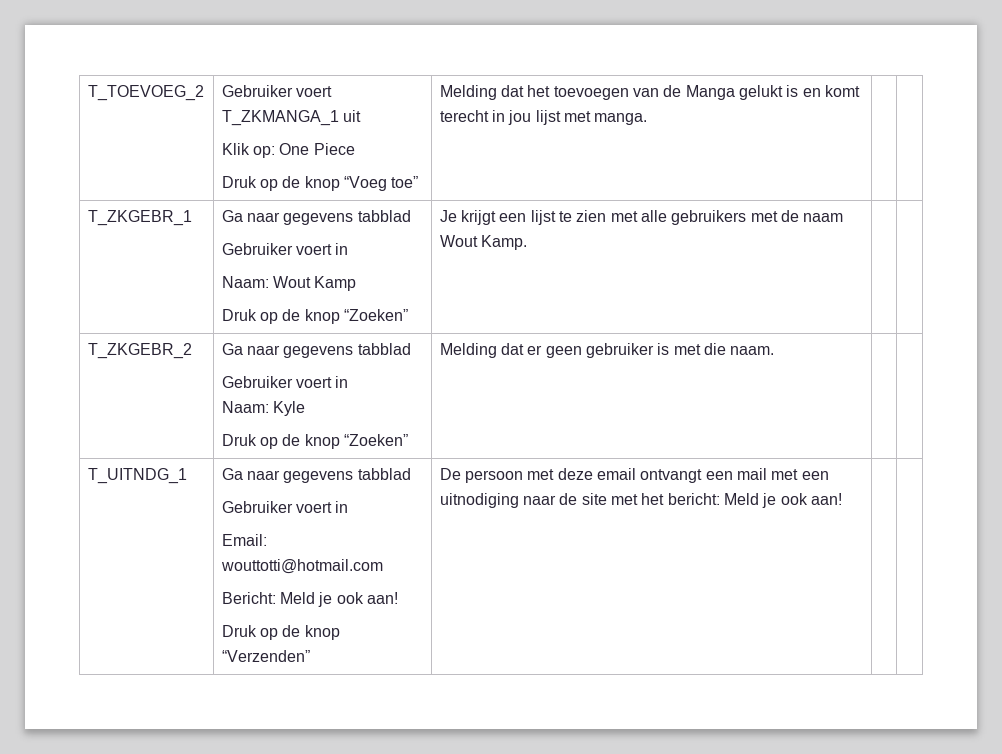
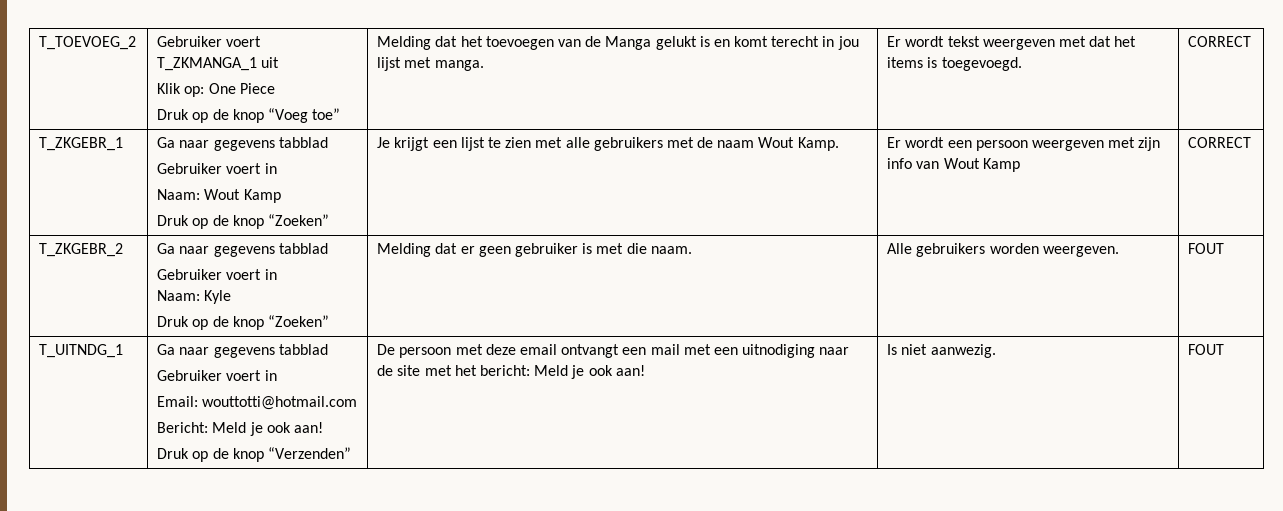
(648, 119) | -> [887,36,1137,50] [887,57,1022,71] [1188,36,1252,47] Er wordt tekst weergeven met dat het items is toegevoegd. | CORRECT
(527, 242) | -> [887,137,1161,151] [887,158,1020,172] [1188,137,1252,148] Er wordt een persoon weergeven met zijn info van Wout Kamp | CORRECT
(775, 350) | -> [887,243,1119,257] [1188,243,1225,254] Alle gebruikers worden weergeven. | FOUT
(842, 499) | -> [887,344,996,358] [1188,344,1225,355] Is niet aanwezig. | FOUT

